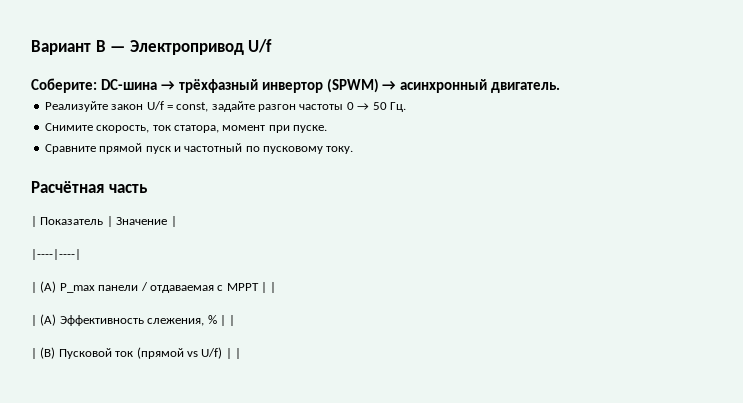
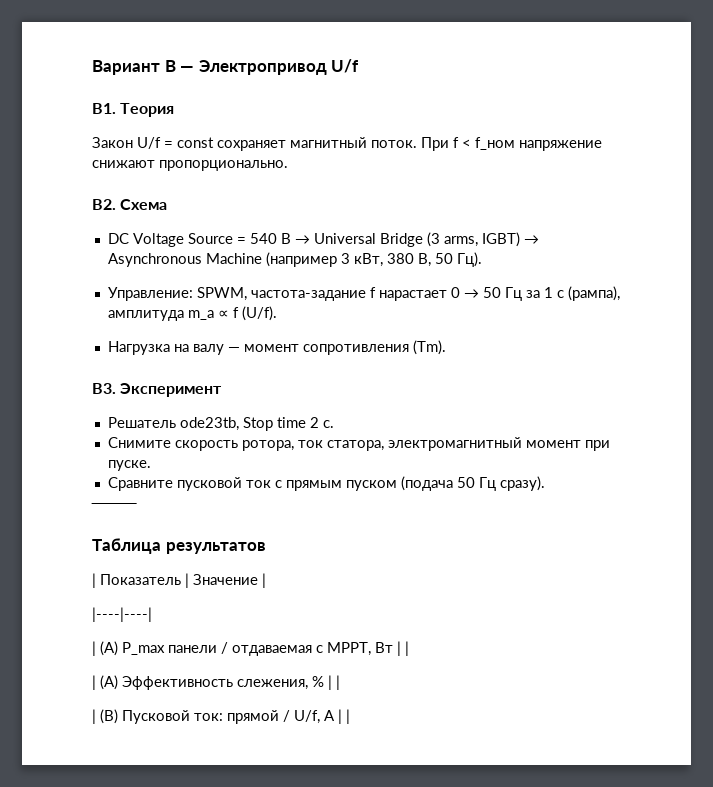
[31,78,561,93] [44,101,406,112] Соберите: DC-шина → трёхфазный инвертор (SPWM) → асинхронный двигатель. // Реализуйте закон U/f = const, задайте разгон частоты 0 → 50 Гц. -> [92,103,175,117] [92,137,602,151] [92,160,288,171] [92,199,168,210] [107,232,539,247] [107,252,482,267] [107,286,620,301] [107,306,277,321] [107,340,446,355] [92,383,223,397] [107,417,334,431] B1. Теория // Закон U/f = const сохраняет магнитный поток. При f < f_ном напряжение снижают пропорционально. // B2. Схема // DC Voltage Source = 540 В → Universal Bridge (3 arms, IGBT) → Asynchronous Machine (например 3 кВт, 380 В, 50 Гц). // Управление: SPWM, частота-задание f нарастает 0 → 50 Гц за 1 с (рампа), амплитуда m_a ∝ f (U/f). // Нагрузка на валу — момент сопротивления (Tm). // B3. Эксперимент // Решатель ode23tb, Stop time 2 с.
[96,125,150,133] скорость, -> [174,440,294,451] скорость ротора,
(219, 129) none -> [387,437,522,451] электромагнитный
[99,143,354,154] [31,181,148,193] прямой пуск и частотный по пусковому току. // Расчётная часть -> [176,476,545,491] [91,503,137,508] [92,538,266,554] пусковой ток с прямым пуском (подача 50 Гц сразу). // ──── // Таблица результатов
[226,283,259,291] MPPT -> [327,642,393,656] MPPT, Вт
[115,347,223,359] ток (прямой vs U/f) -> [194,710,335,724] ток: прямой / U/f, А

